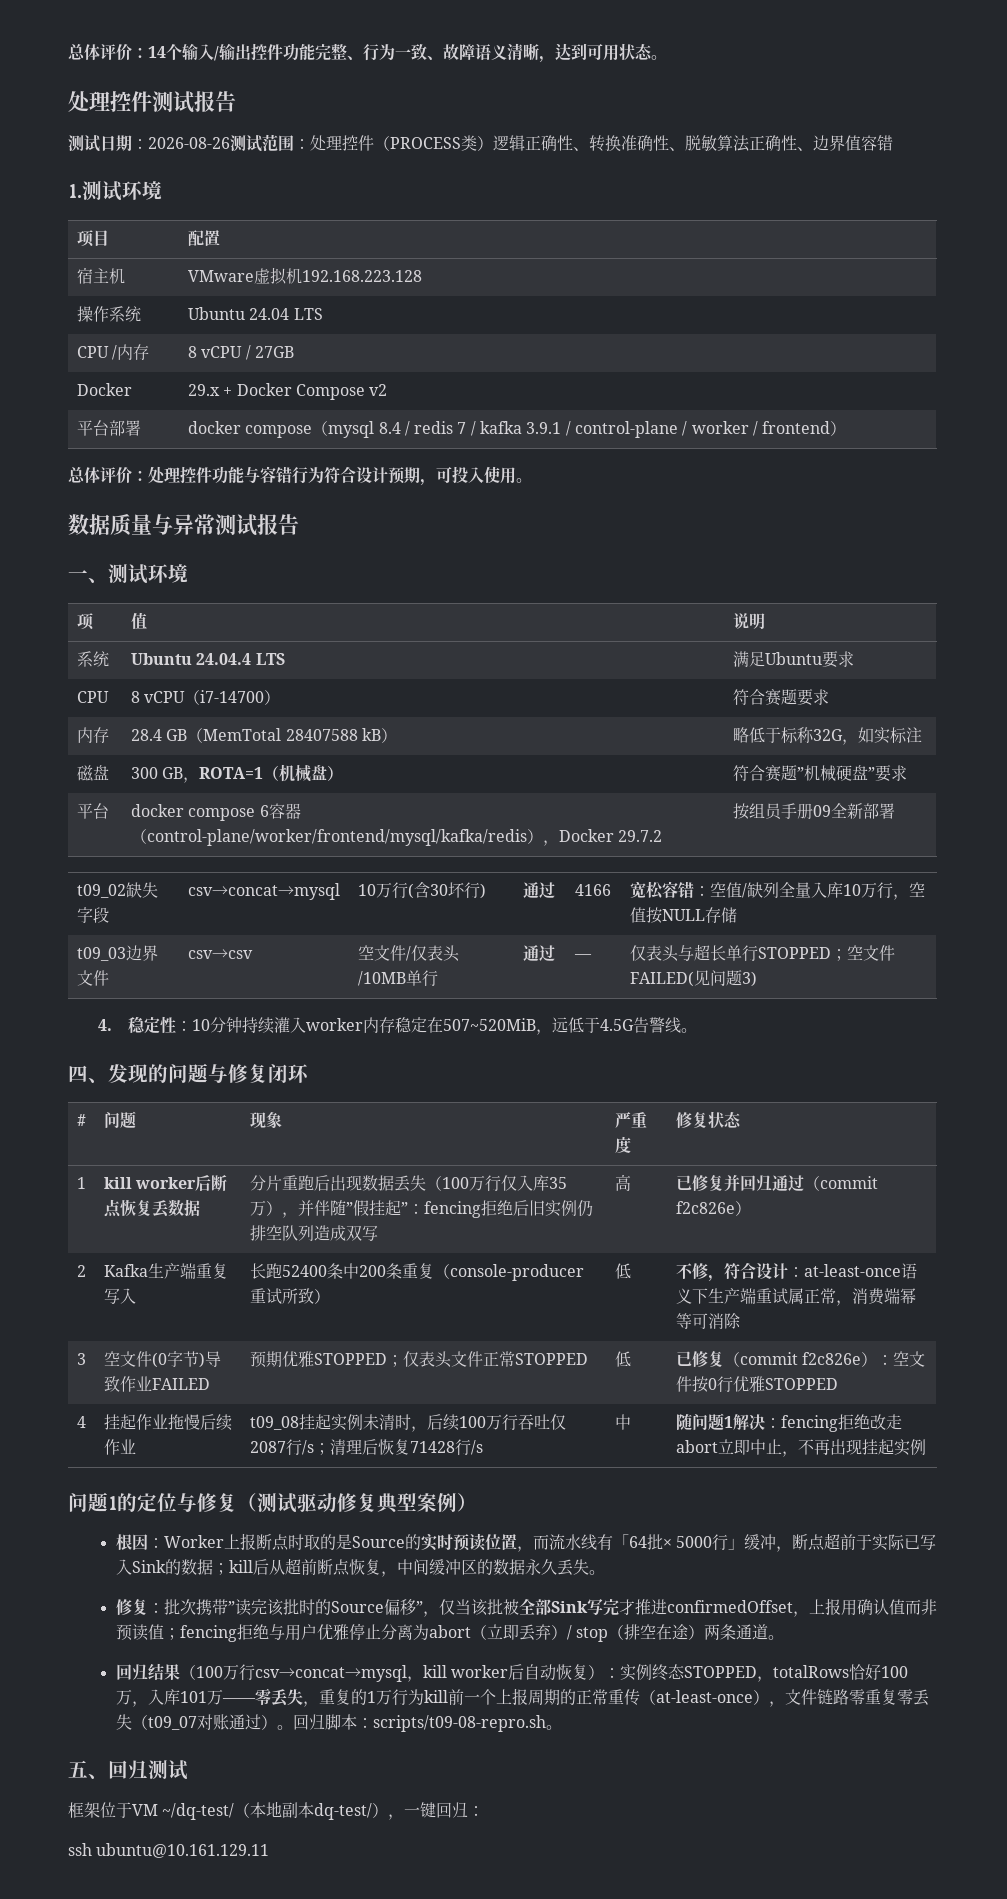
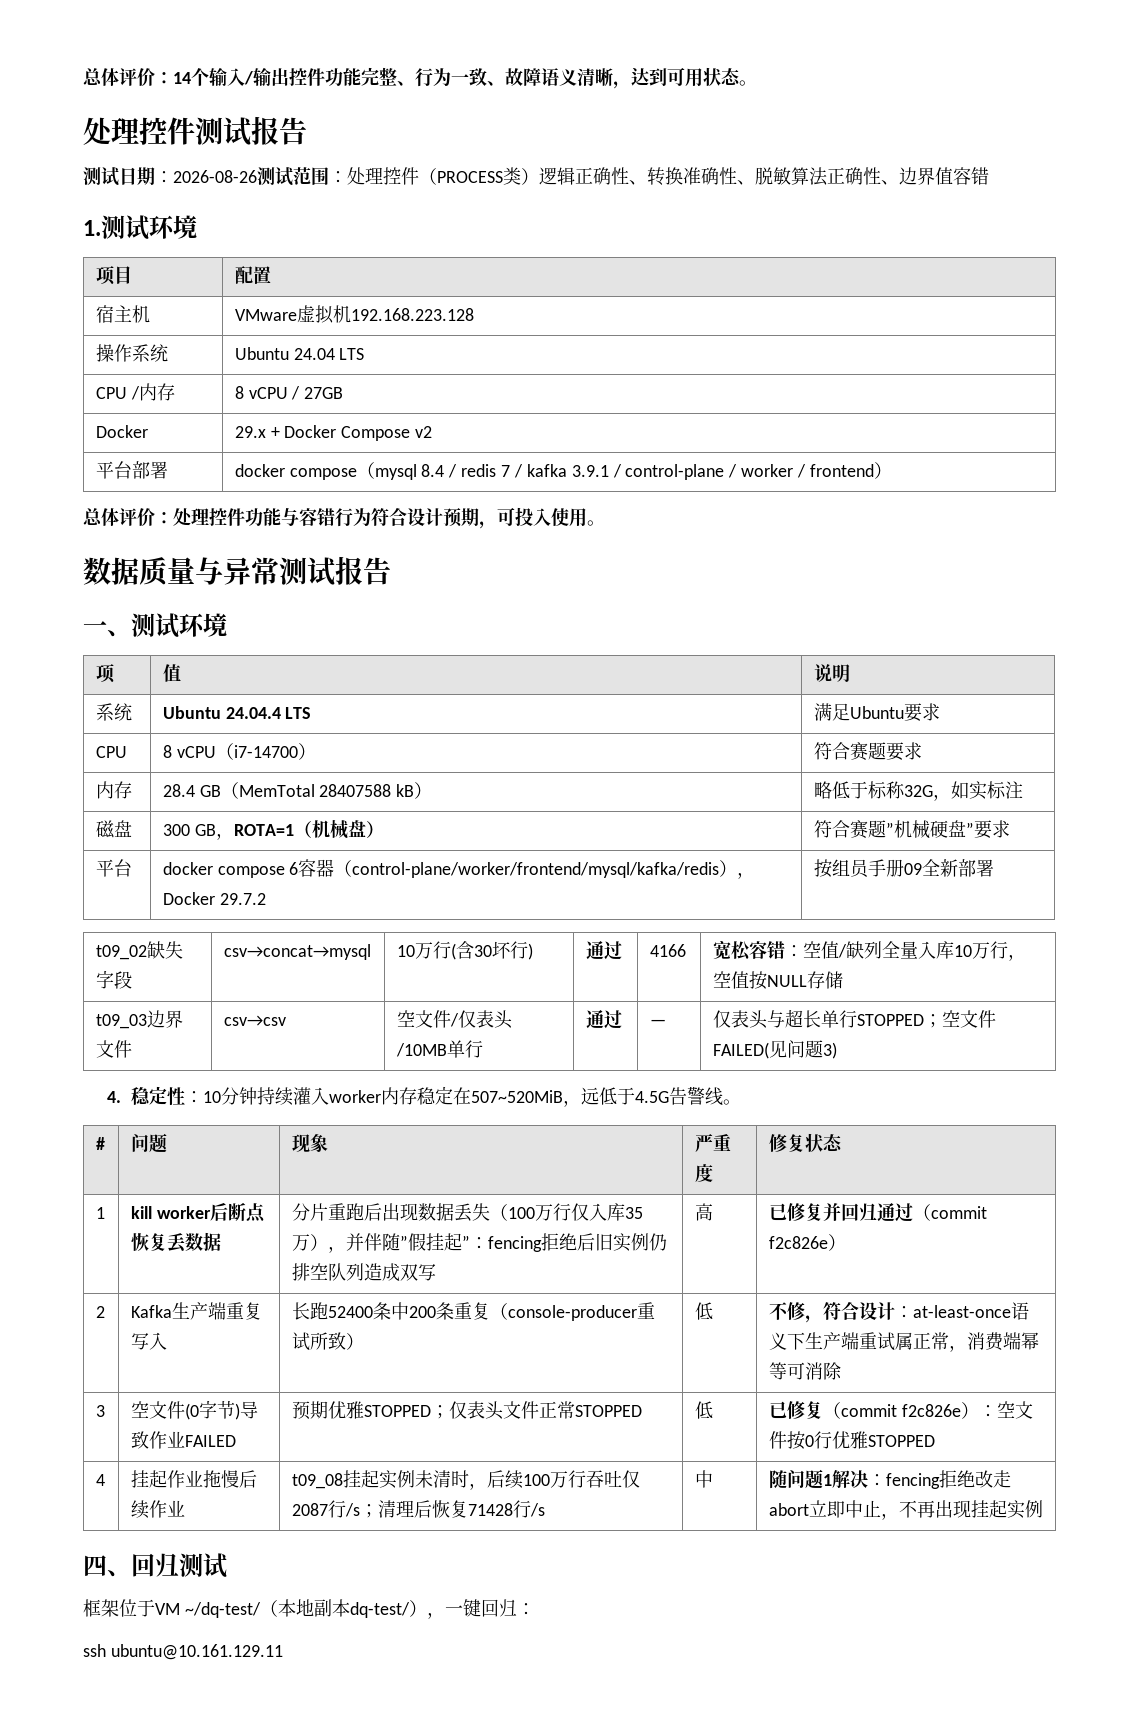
[68,1063,309,1083] // 四、发现的问题与修复闭环 -> (742, 1102) none
[68,1492,477,1514] [115,1533,937,1552] [115,1558,605,1577] [115,1598,937,1617] [115,1623,785,1642] [115,1663,909,1682] [115,1688,929,1707] [115,1714,562,1732] [68,1760,88,1778] 问题1的定位与修复（测试驱动修复典型案例） // 根因：Worker上报断点时取的是Source的实时预读位置，而流水线有「64批× 5000行」缓冲，断点超前于实际已写入Sink的数据；kill后从超前断点恢复，中间缓冲区的数据永久丢失。 // 修复：批次携带”读完该批时的Source偏移”，仅当该批被全部Sink写完才推进confirmedOffset，上报用确认值而非预读值；fencing拒绝与用户优雅停止分离为abort（立即丢弃）/ stop（排空在途）两条通道。 // 回归结果（100万行csv→concat→mysql，kill worker后自动恢复）：实例终态STOPPED，totalRows恰好100万，入库101万——零丢失，重复的1万行为kill前一个上报周期的正常重传（at-least-once），文件链路零重复零丢失（t09_07对账通过）。回归脚本：scripts/t09-08-repro.sh。 // 五 -> [83,1555,107,1576] 四

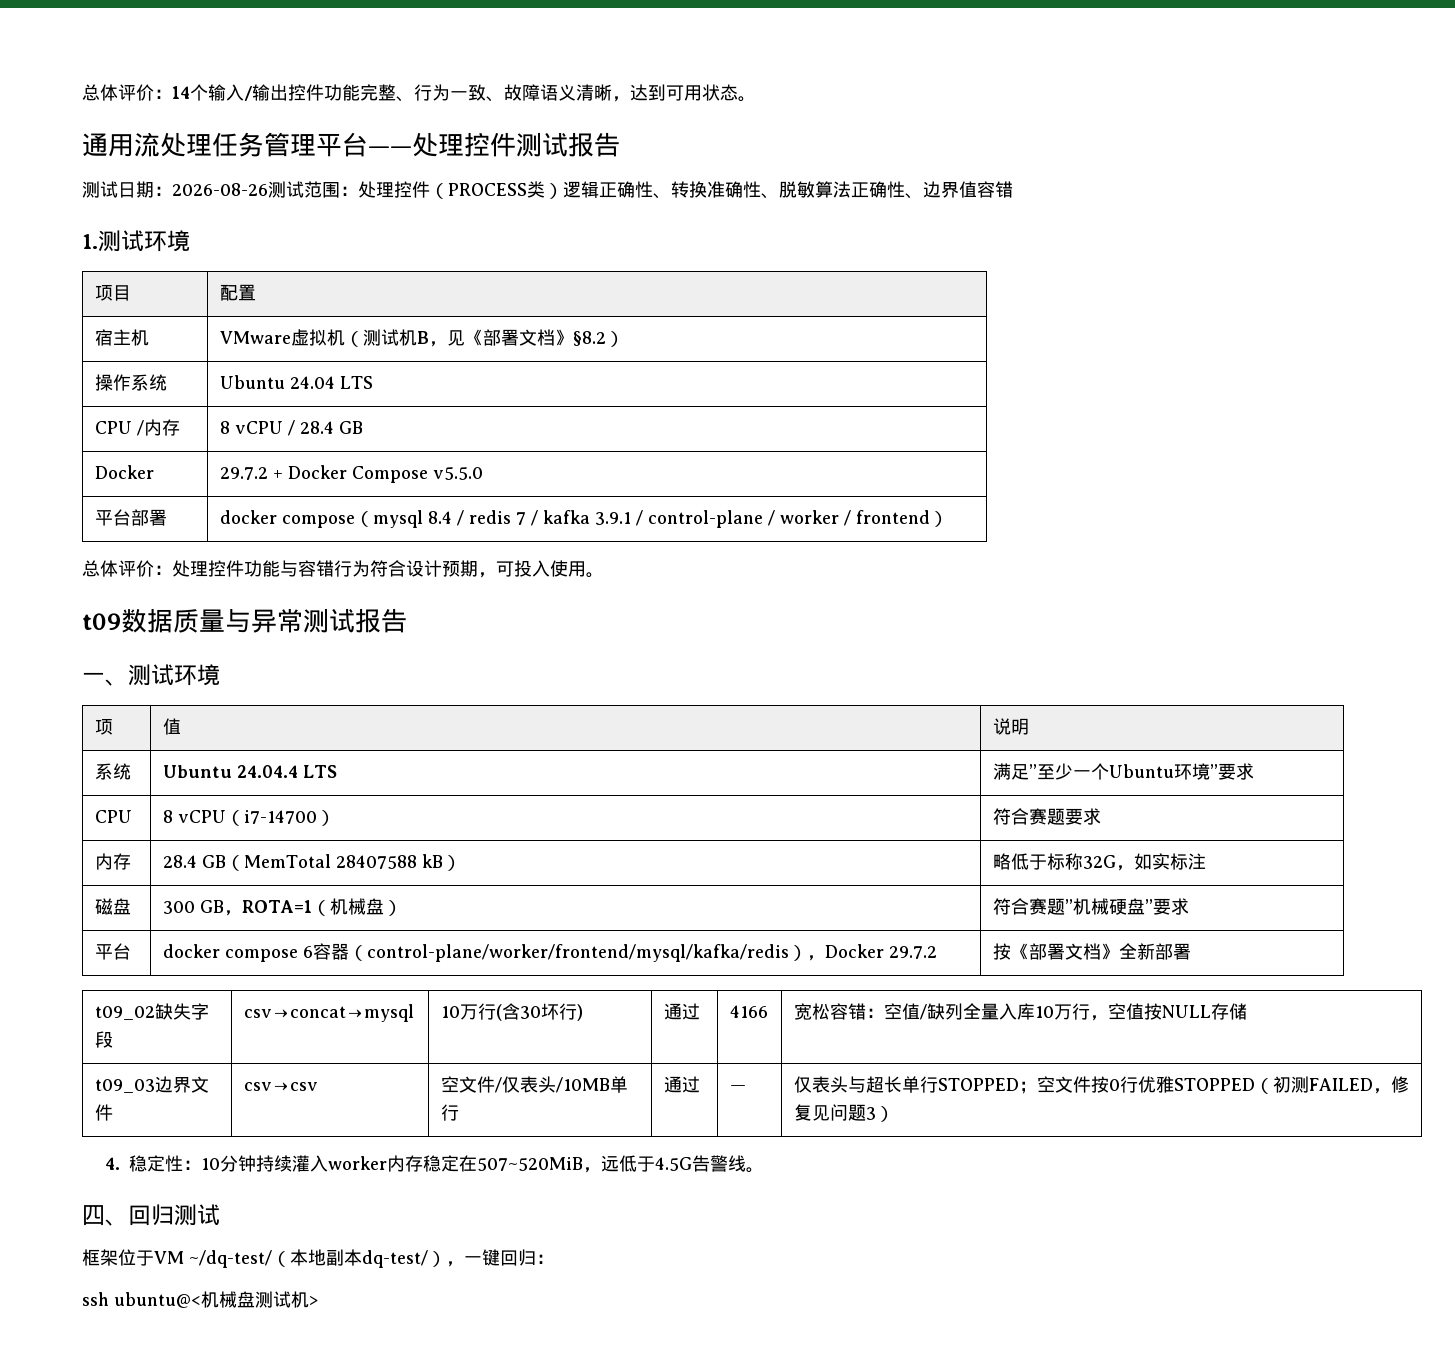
(757, 83) none -> [82,132,412,157] 通用流处理任务管理平台——
[350,308,474,321] 192.168.223.128 -> [344,329,624,347] （测试机B，见《部署文档》§8.2）
[304,387,344,399] 27GB -> [299,421,363,434] 28.4 GB
[234,426,266,438] 29.x -> [219,467,268,480] 29.7.2
[415,426,433,438] v2 -> [432,467,483,480] v5.5.0
(605, 523) none -> [82,613,121,630] t09
[849,706,904,719] Ubuntu -> [1028,763,1218,780] ”至少一个Ubuntu环境”
[831,859,922,878] 组员手册09 -> [1010,943,1119,960] 《部署文档》
[712,1040,837,1059] FAILED(见问题3) -> [1090,1076,1409,1094] [793,1104,894,1122] 按0行优雅STOPPED（初测FAILED，修复见问题3）
[95,1137,105,1150] [130,1133,167,1153] [291,1134,328,1153] [694,1134,731,1152] [694,1164,713,1182] [768,1133,843,1152] [95,1207,105,1219] [130,1202,266,1223] [130,1232,221,1253] [291,1203,643,1222] [291,1233,667,1253] [291,1263,436,1281] [694,1203,713,1221] [768,1203,987,1222] [768,1234,846,1251] [95,1306,105,1318] [130,1302,262,1320] [130,1332,167,1350] [291,1302,655,1321] [291,1332,364,1351] [694,1302,713,1320] [768,1302,1029,1323] [768,1332,1039,1352] [768,1362,842,1380] [95,1405,105,1417] [130,1400,258,1420] [130,1431,236,1449] [291,1401,642,1420] [694,1401,713,1419] [768,1401,1033,1419] [768,1431,935,1450] [95,1474,105,1486] [130,1470,257,1488] [130,1500,185,1519] [291,1470,640,1490] [291,1500,545,1518] [694,1470,713,1488] [768,1469,1011,1489] [768,1500,1043,1520] // # | 问题 | 现象 | 严重度 | 修复状态 // 1 | kill worker后断点恢复丢数据 | 分片重跑后出现数据丢失（100万行仅入库35万），并伴随”假挂起”：fencing拒绝后旧实例仍排空队列造成双写 | 高 | 已修复并回归通过（commit f2c826e） // 2 | Kafka生产端重复写入 | 长跑52400条中200条重复（console-producer重试所致） | 低 | 不修，符合设计：at-least-once语义下生产端重试属正常，消费端幂等可消除 // 3 | 空文件(0字节)导致作业FAILED | 预期优雅STOPPED；仅表头文件正常STOPPED | 低 | 已修复（commit f2c826e）：空文件按0行优雅STOPPED // 4 | 挂起作业拖慢后续作业 | t09_08挂起实例未清时，后续100万行吞吐仅2087行/s；清理后恢复71428行/s | 中 | 随问题1解决：fencing拒绝改走abort立即中止，不再出现挂起实例 -> (765, 1170) none
[110,1644,283,1660] ubuntu@10.161.129.11 -> [114,1291,318,1308] ubuntu@<机械盘测试机>

